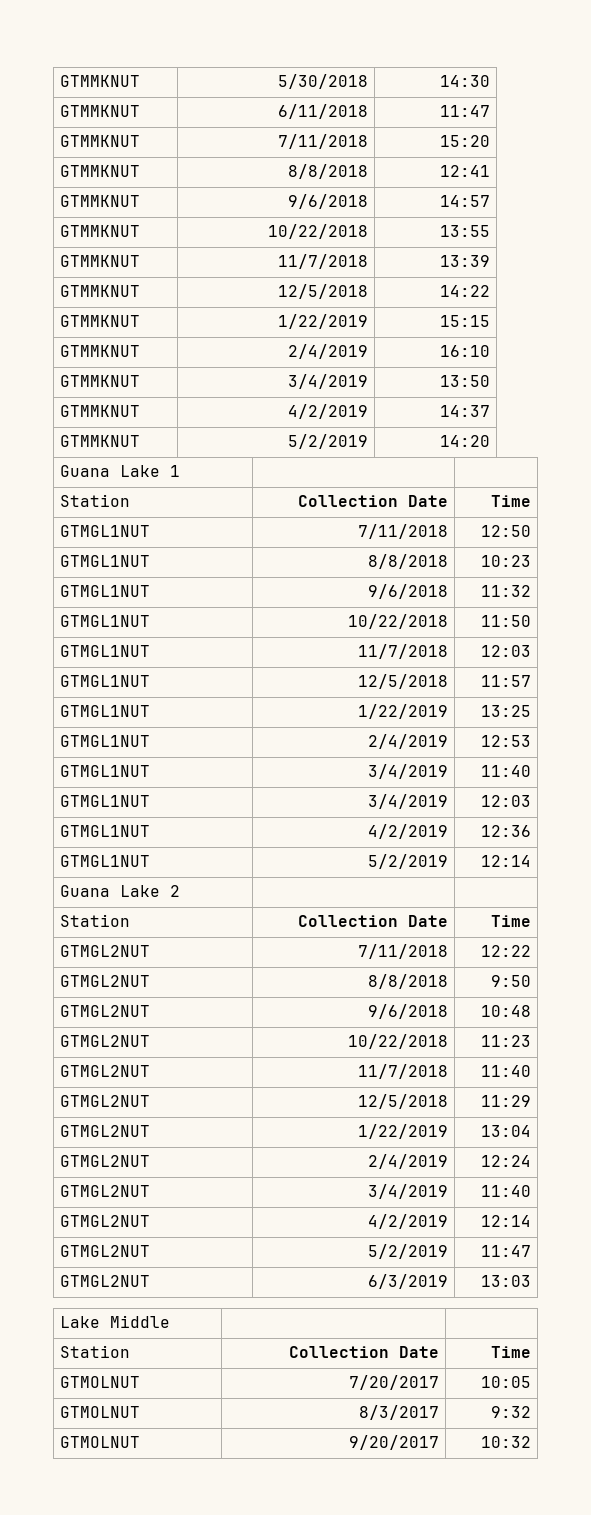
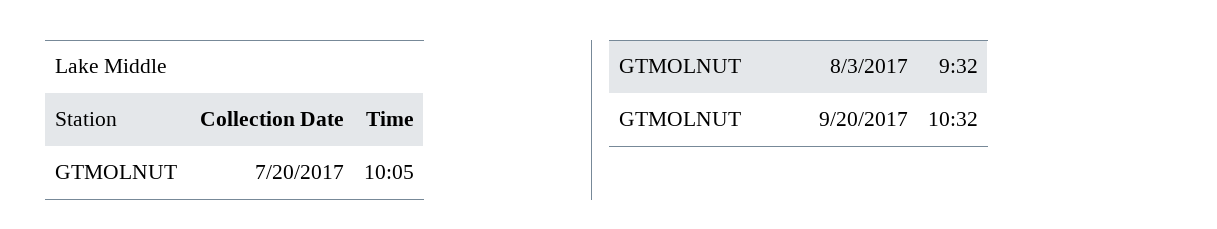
[60,75,141,87] [277,74,368,89] [439,75,490,87] [60,105,141,117] [277,104,368,119] [439,105,490,117] [60,135,141,147] [277,134,368,149] [439,135,490,147] [60,165,141,177] [287,164,368,179] [439,165,490,177] [60,195,141,207] [287,194,368,209] [439,195,490,207] [60,225,141,237] [267,224,368,239] [439,225,490,237] [60,255,141,267] [277,254,368,269] [439,255,490,267] [60,285,141,297] [277,284,368,299] [439,285,490,297] [60,315,141,327] [277,314,368,329] [439,315,490,327] [60,345,141,357] [287,344,368,359] [439,345,490,357] [60,375,141,387] [287,374,368,389] [439,375,490,387] [60,405,141,417] [287,404,368,419] [439,405,490,417] [60,435,141,447] [287,434,368,449] [439,435,490,447] [60,465,181,477] [60,494,131,507] [297,495,448,507] [490,495,531,507] [60,525,151,537] [357,524,448,539] [480,525,531,537] [60,555,151,567] [367,554,448,569] [480,555,531,567] [60,585,151,597] [367,584,448,599] [480,585,531,597] [60,615,151,627] [347,614,448,629] [480,615,531,627] [60,645,151,657] [357,644,448,659] [480,645,531,657] [60,675,151,687] [357,674,448,689] [480,675,531,687] [60,705,151,717] [357,704,448,719] [480,705,531,717] [60,735,151,747] [367,734,448,749] [480,735,531,747] [60,765,151,777] [367,764,448,779] [480,765,531,777] [60,795,151,807] [367,794,448,809] [480,795,531,807] [60,825,151,837] [367,824,448,839] [480,825,531,837] [60,855,151,867] [367,854,448,869] [480,855,531,867] [60,885,181,897] [60,914,131,927] [297,915,448,927] [490,915,531,927] [60,945,151,957] [357,944,448,959] [480,945,531,957] [60,975,151,987] [367,974,448,989] [490,975,531,987] [60,1005,151,1017] [367,1004,448,1019] [480,1005,531,1017] [60,1035,151,1047] [347,1034,448,1049] [480,1035,531,1047] [60,1065,151,1077] [357,1064,448,1079] [480,1065,531,1077] [60,1095,151,1107] [357,1094,448,1109] [480,1095,531,1107] [60,1125,151,1137] [357,1124,448,1139] [480,1125,531,1137] [60,1155,151,1167] [367,1154,448,1169] [480,1155,531,1167] [60,1185,151,1197] [367,1184,448,1199] [480,1185,531,1197] [60,1215,151,1227] [367,1214,448,1229] [480,1215,531,1227] [60,1245,151,1257] [367,1244,448,1259] [480,1245,531,1257] [60,1275,151,1287] [367,1274,448,1289] [480,1275,531,1287] GTMMKNUT | 5/30/2018 | 14:30 // GTMMKNUT | 6/11/2018 | 11:47 // GTMMKNUT | 7/11/2018 | 15:20 // GTMMKNUT | 8/8/2018 | 12:41 // GTMMKNUT | 9/6/2018 | 14:57 // GTMMKNUT | 10/22/2018 | 13:55 // GTMMKNUT | 11/7/2018 | 13:39 // GTMMKNUT | 12/5/2018 | 14:22 // GTMMKNUT | 1/22/2019 | 15:15 // GTMMKNUT | 2/4/2019 | 16:10 // GTMMKNUT | 3/4/2019 | 13:50 // GTMMKNUT | 4/2/2019 | 14:37 // GTMMKNUT | 5/2/2019 | 14:20 // Guana Lake 1 | | // Station | Collection Date | Time // GTMGL1NUT | 7/11/2018 | 12:50 // GTMGL1NUT | 8/8/2018 | 10:23 // GTMGL1NUT | 9/6/2018 | 11:32 // GTMGL1NUT | 10/22/2018 | 11:50 // GTMGL1NUT | 11/7/2018 | 12:03 // GTMGL1NUT | 12/5/2018 | 11:57 // GTMGL1NUT | 1/22/2019 | 13:25 // GTMGL1NUT | 2/4/2019 | 12:53 // GTMGL1NUT | 3/4/2019 | 11:40 // GTMGL1NUT | 3/4/2019 | 12:03 // GTMGL1NUT | 4/2/2019 | 12:36 // GTMGL1NUT | 5/2/2019 | 12:14 // Guana Lake 2 | | // Station | Collection Date | Time // GTMGL2NUT | 7/11/2018 | 12:22 // GTMGL2NUT | 8/8/2018 | 9:50 // GTMGL2NUT | 9/6/2018 | 10:48 // GTMGL2NUT | 10/22/2018 | 11:23 // GTMGL2NUT | 11/7/2018 | 11:40 // GTMGL2NUT | 12/5/2018 | 11:29 // GTMGL2NUT | 1/22/2019 | 13:04 // GTMGL2NUT | 2/4/2019 | 12:24 // GTMGL2NUT | 3/4/2019 | 11:40 // GTMGL2NUT | 4/2/2019 | 12:14 // GTMGL2NUT | 5/2/2019 | 11:47 // GTMGL2NUT | 6/3/2019 | 13:03 // -> (54, 66) none

